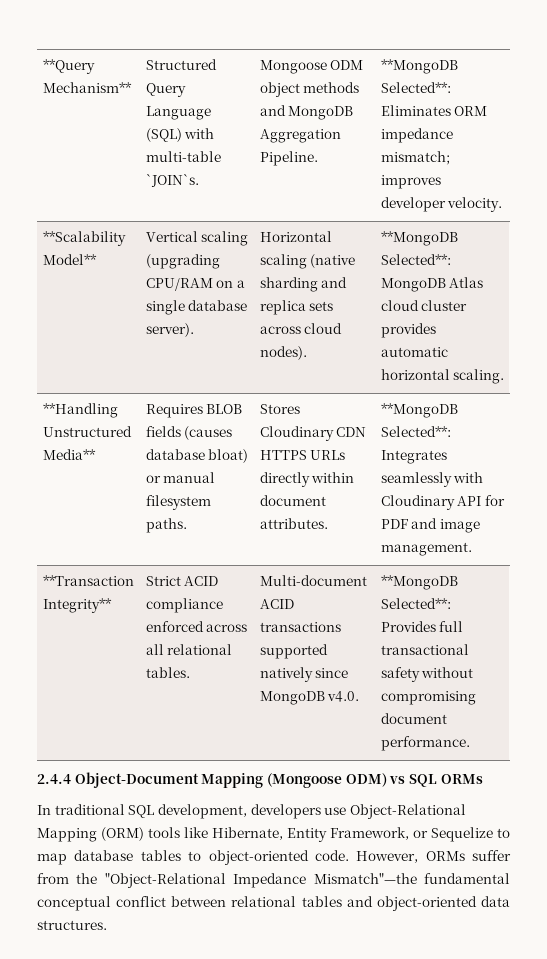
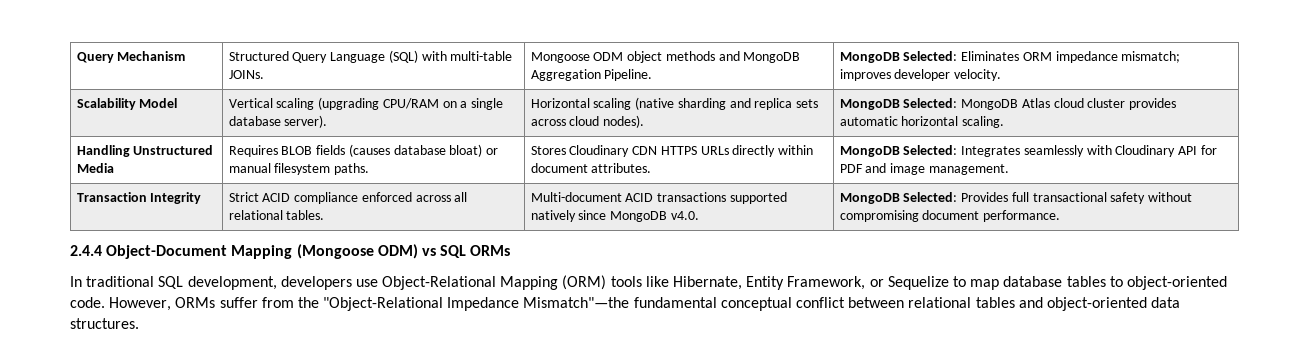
[42,59,95,74] [42,82,132,93] **Query Mechanism** -> [76,51,186,63] Query Mechanism
[145,174,199,187] `JOIN`s. -> [228,70,264,79] JOINs.
[380,59,458,74] [380,82,451,93] **MongoDB Selected**: -> [839,51,958,63] MongoDB Selected:
[42,231,126,246] [42,254,97,265] **Scalability Model** -> [76,98,178,110] Scalability Model
[380,231,458,246] [380,254,451,265] **MongoDB Selected**: -> [839,98,958,110] MongoDB Selected:
[42,403,118,418] [42,426,132,437] [42,449,96,460] **Handling Unstructured Media** -> [76,145,214,157] [76,163,114,173] Handling Unstructured Media
[380,403,458,418] [380,426,451,437] **MongoDB Selected**: -> [839,145,958,157] MongoDB Selected:
[42,575,134,586] [42,598,112,613] **Transaction Integrity** -> [76,192,202,204] Transaction Integrity
[380,575,458,590] [380,598,451,609] **MongoDB Selected**: -> [839,192,958,204] MongoDB Selected:

